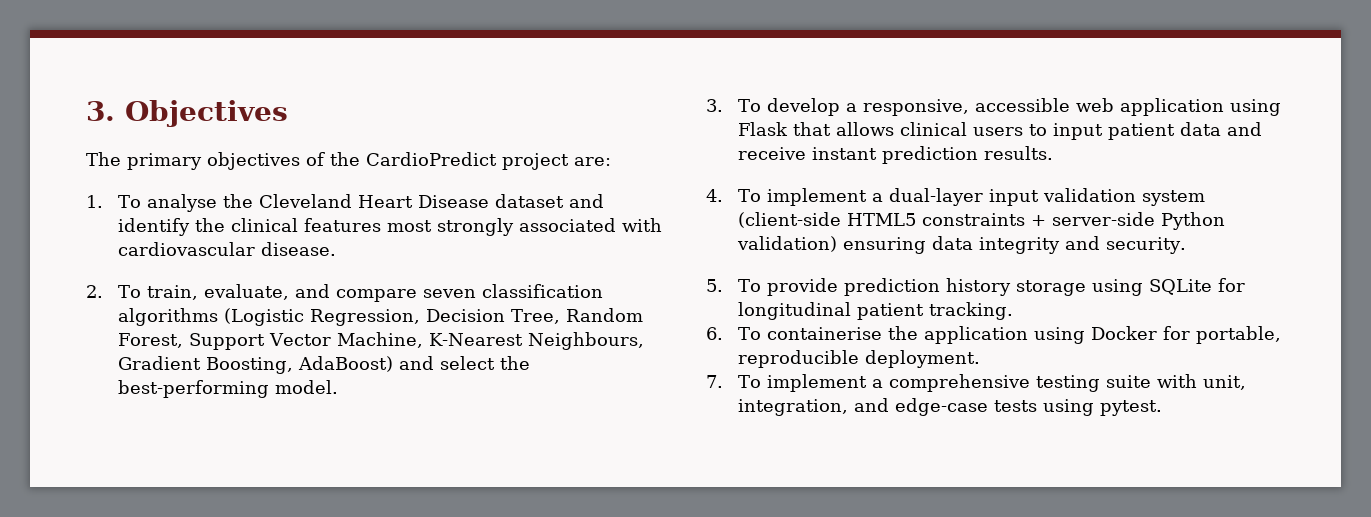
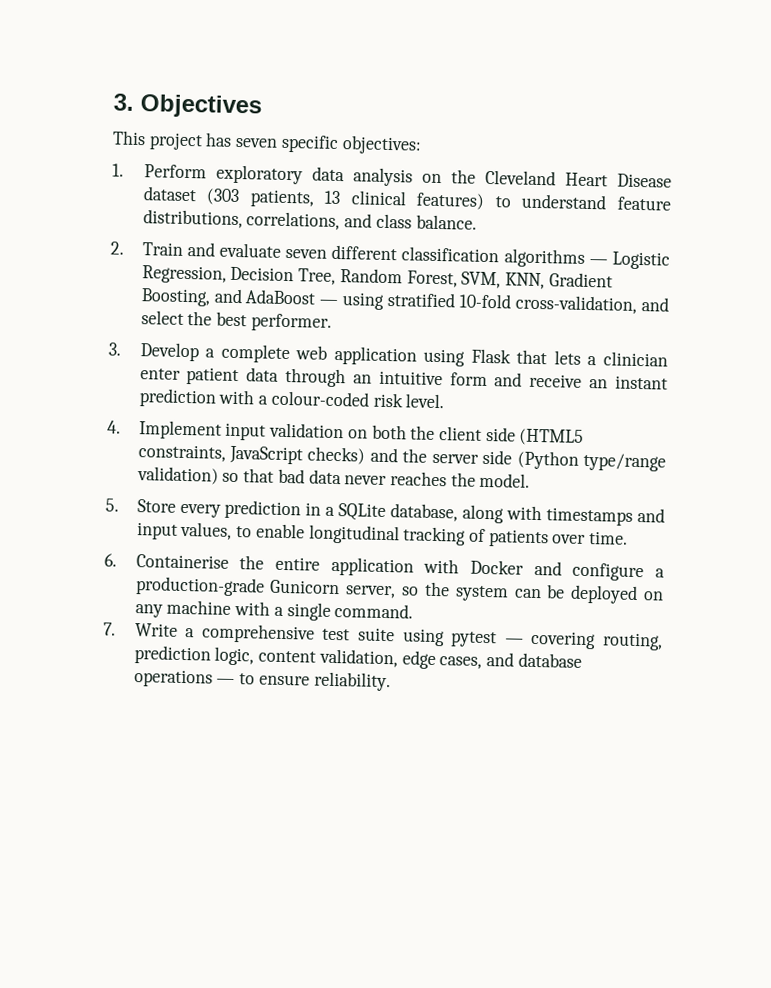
[86,152,611,170] [86,194,218,212] The primary objectives of the CardioPredict project are: // 1. To analyse -> [112,130,422,155] [112,163,442,187] This project has seven specific objectives: // 1. Perform exploratory data analysis on
[569,194,605,208] [118,218,663,236] [118,242,337,256] [86,284,604,302] [118,308,305,326] and identify the clinical features most strongly associated with cardiovascular disease. // 2. To train, evaluate, and compare seven classification algorithms (Logistic -> [206,188,671,211] [142,209,477,231] [110,241,670,270] (303 patients, 13 clinical features) to understand feature distributions, correlations, and class balance. // 2. Train and evaluate seven different classification algorithms — Logistic
[189,332,645,350] [118,356,394,374] Support Vector Machine, K-Nearest Neighbours, Gradient Boosting, AdaBoost) -> [461,271,613,290] [140,288,638,314] SVM, KNN, Gradient Boosting, and AdaBoost — using stratified 10-fold cross-validation,
[118,380,339,398] [706,98,1071,116] best-performing model. // 3. To develop a responsive, accessible -> [216,311,332,332] [108,342,290,364] best performer. // 3. Develop a complete
[836,122,1222,140] allows clinical users to input patient data -> [553,350,668,367] [139,367,488,388] lets a clinician enter patient data through an intuitive form
(807, 153) none -> [589,379,609,389] an
[984,146,1054,160] [706,188,1206,206] [738,212,1226,230] [737,236,1187,254] [706,278,1246,296] [738,302,1014,320] [706,326,1282,344] [738,350,981,368] [706,374,1247,392] [738,398,1163,416] results. // 4. To implement a dual-layer input validation system (client-side HTML5 constraints + server-side Python validation) ensuring data integrity and security. // 5. To provide prediction history storage using SQLite for longitudinal patient tracking. // 6. To containerise the application using Docker for portable, reproducible deployment. // 7. To implement a comprehensive testing suite with unit, integration, and edge-case tests using pytest. -> [218,389,445,409] [107,420,585,446] [137,444,666,472] [136,466,531,488] [105,498,665,526] [136,521,629,548] [104,553,665,582] [134,576,664,605] [134,599,414,621] [103,622,663,651] [133,645,582,670] [133,669,391,692] with a colour-coded risk level. // 4. Implement input validation on both the client side (HTML5 constraints, JavaScript checks) and the server side (Python type/range validation) so that bad data never reaches the model. // 5. Store every prediction in a SQLite database, along with timestamps and input values, to enable longitudinal tracking of patients over time. // 6. Containerise the entire application with Docker and configure a production-grade Gunicorn server, so the system can be deployed on any machine with a single command. // 7. Write a comprehensive test suite using pytest — covering routing, prediction logic, content validation, edge cases, and database operations — to ensure reliability.

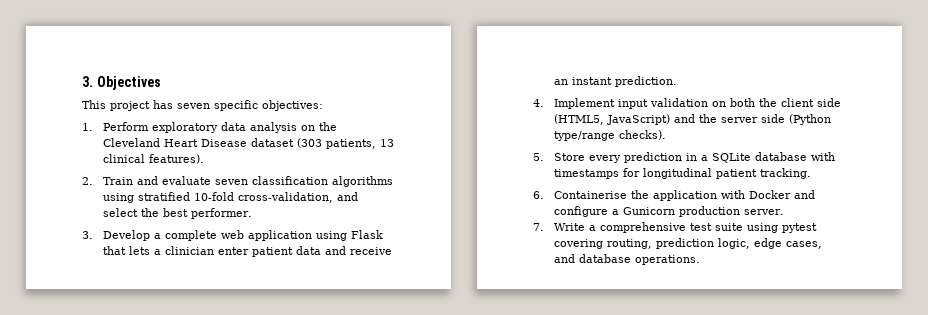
[416,192,671,211] [142,209,477,231] features) to understand feature distributions, correlations, and class balance. -> [149,154,205,164] features).
[331,244,398,261] different -> (249, 182) none
[588,251,670,270] [141,265,613,290] [140,288,339,307] — Logistic Regression, Decision Tree, Random Forest, SVM, KNN, Gradient Boosting, and AdaBoost — -> (394, 181) none
[285,367,668,390] [138,388,445,409] through an intuitive form and receive an instant prediction with a colour-coded risk level. -> [325,246,393,255] [554,76,678,87] and receive an instant prediction.
[519,428,585,446] [137,444,366,465] (HTML5 constraints, JavaScript checks) -> [554,114,671,125] (HTML5, JavaScript)
[136,466,531,488] validation) so that bad data never reaches the model. -> [619,130,667,140] checks).
[390,503,665,526] [136,521,629,548] database, along with timestamps and input values, to enable longitudinal tracking of patients over time. -> [755,152,836,161] [554,168,812,179] database with timestamps for longitudinal patient tracking.
[274,556,320,571] entire -> (650, 194) none
[134,576,664,605] [134,599,414,621] production-grade Gunicorn server, so the system can be deployed on any machine with a single command. -> [623,206,785,217] Gunicorn production server.
[504,638,524,644] — -> (818, 228) none
[258,648,398,668] content validation, -> (751, 243) none
[133,669,391,692] operations — to ensure reliability. -> [635,255,701,265] operations.

